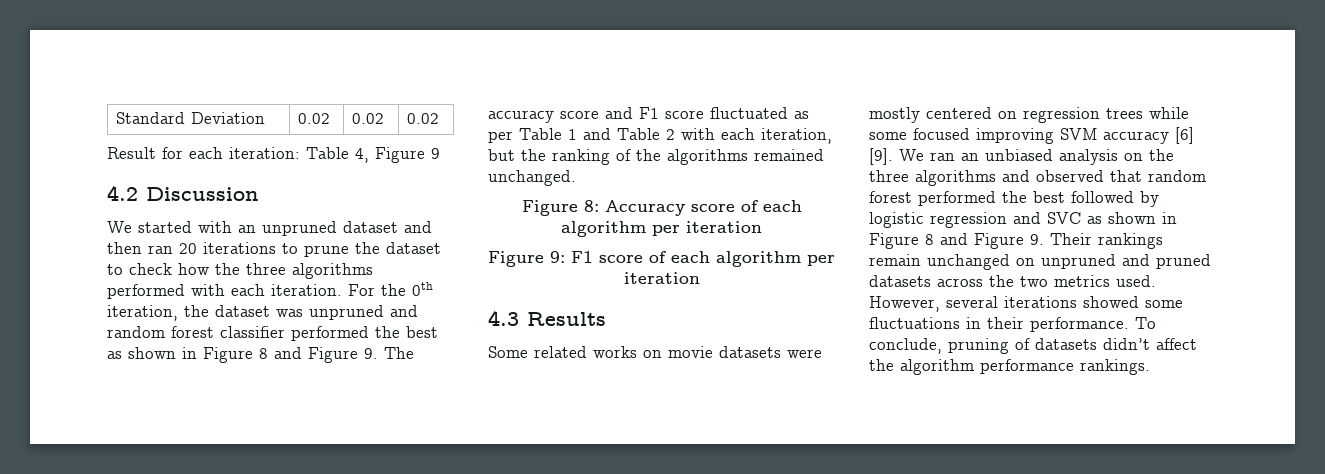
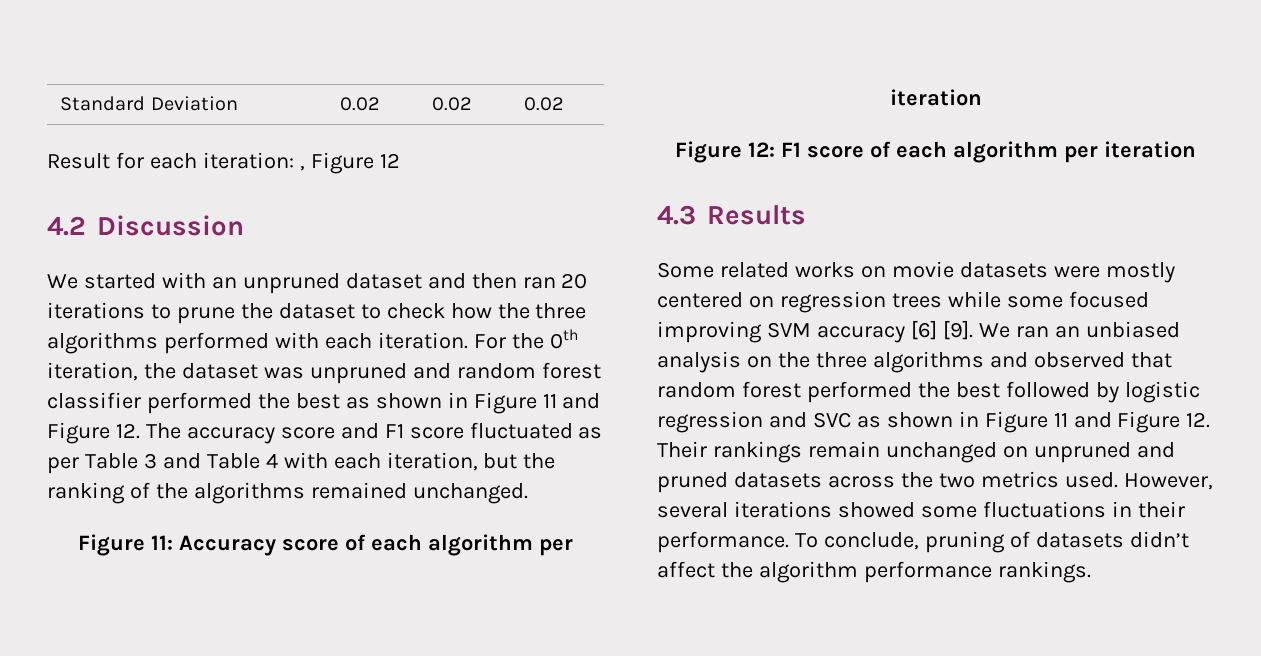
[306,147,440,163] Table 4, Figure 9 -> [299,152,400,174] , Figure 12
[259,347,378,363] 8 and Figure 9. -> [542,393,601,409] [47,422,140,444] 11 and Figure 12.
[568,129,577,140] 1 -> [143,453,157,469] 3
[666,129,675,140] 2 -> [265,453,278,468] 4
[583,200,599,212] 8: -> [151,535,174,550] 11:
[550,251,565,263] 9: -> [748,142,776,157] 12:
[925,233,1044,249] 8 and Figure 9. -> [1053,411,1211,433] 11 and Figure 12.

